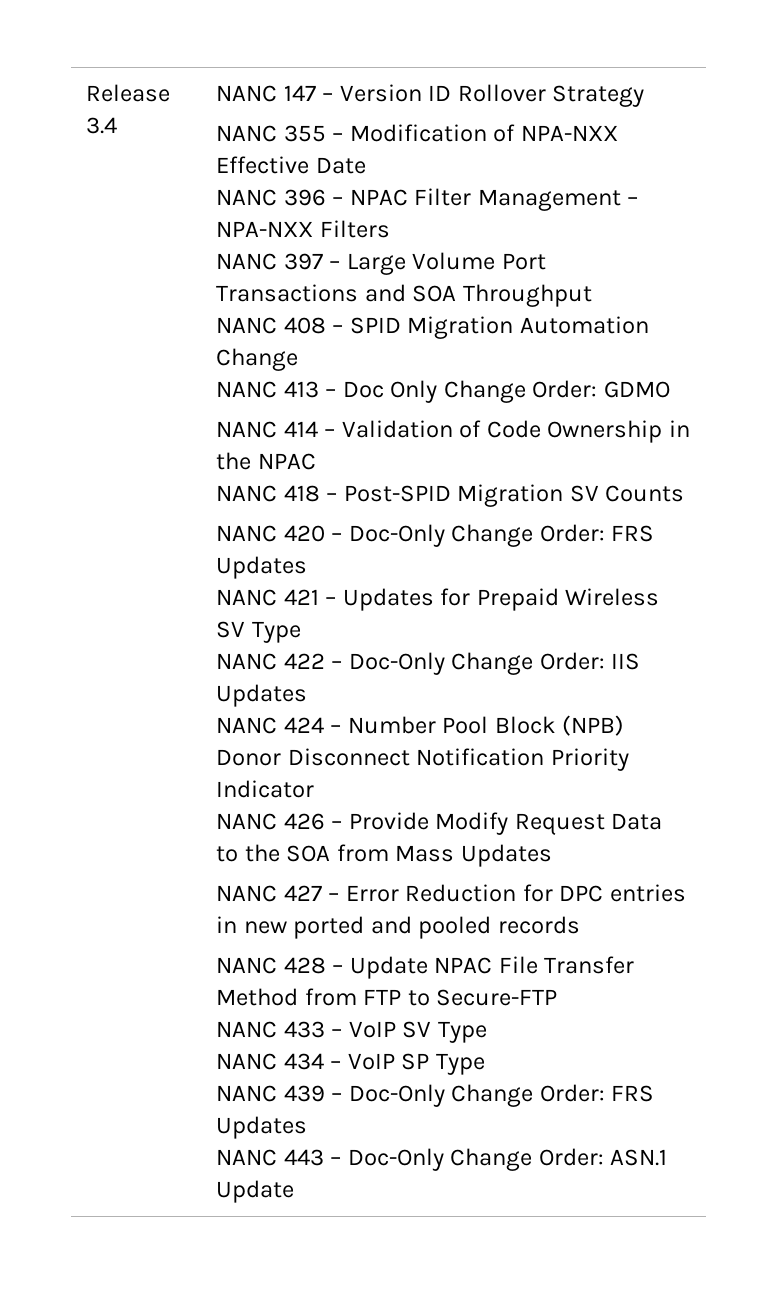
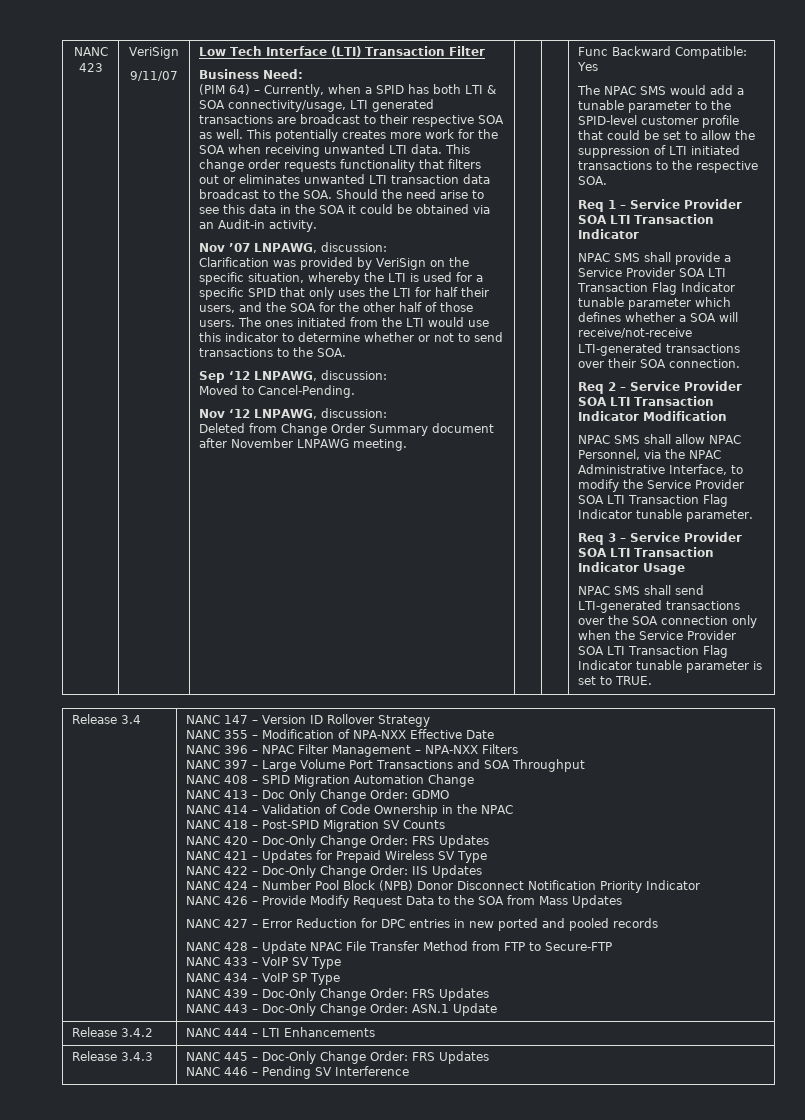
(86, 93) none -> [73,47,108,56] [78,63,103,72] [129,47,179,59] [130,71,178,81] [199,46,486,57] [199,69,304,79] [199,84,497,97] [199,99,435,112] [199,114,505,127] [199,129,499,142] [199,144,471,157] [199,159,482,172] [199,174,491,184] [199,189,485,199] [199,204,491,214] [199,219,318,232] [199,242,388,253] [199,257,470,270] [199,272,484,285] [199,287,490,300] [199,302,474,313] [199,317,490,327] [199,332,504,342] [199,347,347,357] [199,370,388,383] [199,385,356,398] [199,408,388,419] [199,423,495,436] [199,438,408,451] [578,46,748,59] [577,62,599,71] [577,85,745,95] [578,100,732,113] [578,115,740,128] [578,130,756,140] [578,145,741,158] [578,160,759,173] [578,176,608,185] [578,199,743,212] [578,214,715,224] [578,229,640,239] [578,252,732,265] [578,267,727,277] [577,282,736,295] [578,297,732,310] [578,312,739,322] [578,328,693,338] [578,343,741,356] [578,358,741,368] [578,381,743,394] [578,396,715,406] [578,411,728,421] [578,434,742,444] [578,449,722,460] [578,464,744,475] [578,479,745,492] [578,494,729,507] [578,509,754,522] [578,532,743,545] [578,547,715,557] [578,562,686,575] [578,585,705,595] [578,600,741,613] [578,615,758,628] [578,630,737,640] [578,645,729,658] [578,660,763,673] [578,676,653,685] NANC 423 | VeriSign // 9/11/07 | Low Tech Interface (LTI) Transaction Filter // Business Need: // (PIM 64) – Currently, when a SPID has both LTI & SOA connectivity/usage, LTI generated transactions are broadcast to their respective SOA as well. This potentially creates more work for the SOA when receiving unwanted LTI data. This change order requests functionality that filters out or eliminates unwanted LTI transaction data broadcast to the SOA. Should the need arise to see this data in the SOA it could be obtained via an Audit-in activity. // Nov ’07 LNPAWG, discussion: // Clarification was provided by VeriSign on the specific situation, whereby the LTI is used for a specific SPID that only uses the LTI for half their users, and the SOA for the other half of those users. The ones initiated from the LTI would use this indicator to determine whether or not to send transactions to the SOA. // Sep ‘12 LNPAWG, discussion: // Moved to Cancel-Pending. // Nov ‘12 LNPAWG, discussion: // Deleted from Change Order Summary document after November LNPAWG meeting. | | | Func Backward Compatible: Yes // The NPAC SMS would add a tunable parameter to the SPID-level customer profile that could be set to allow the suppression of LTI initiated transactions to the respective SOA. // Req 1 – Service Provider SOA LTI Transaction Indicator // NPAC SMS shall provide a Service Provider SOA LTI Transaction Flag Indicator tunable parameter which defines whether a SOA will receive/not-receive LTI-generated transactions over their SOA connection. // Req 2 – Service Provider SOA LTI Transaction Indicator Modification // NPAC SMS shall allow NPAC Personnel, via the NPAC Administrative Interface, to modify the Service Provider SOA LTI Transaction Flag Indicator tunable parameter. // Req 3 – Service Provider SOA LTI Transaction Indicator Usage // NPAC SMS shall send LTI-generated transactions over the SOA connection only when the Service Provider SOA LTI Transaction Flag Indicator tunable parameter is set to TRUE. //
(295, 1191) none -> [72,1027,154,1037] [186,1027,376,1037] [72,1051,154,1061] [186,1051,490,1064] [186,1066,410,1079] // Release 3.4.2 | NANC 444 – LTI Enhancements // Release 3.4.3 | NANC 445 – Doc-Only Change Order: FRS Updates // NANC 446 – Pending SV Interference

